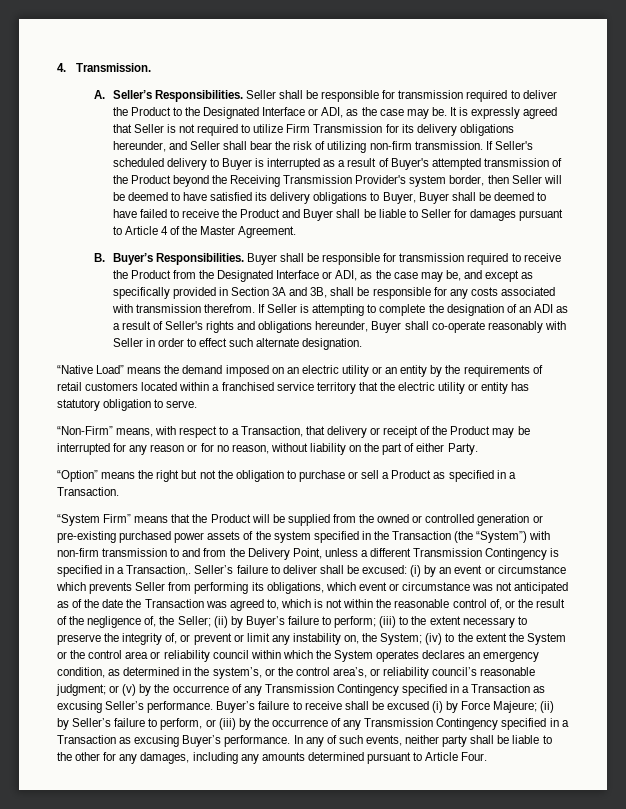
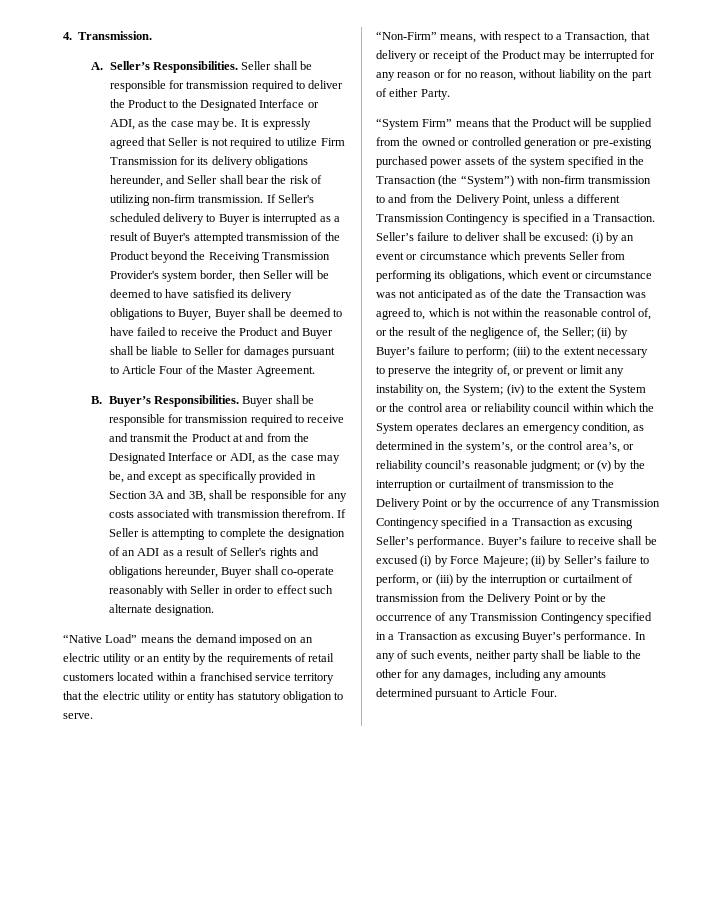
[160,226,168,235] 4 -> [159,366,184,374] Four
[112,270,171,279] the Product -> [108,433,265,442] and transmit the Product at and
[57,470,516,482] [57,487,119,496] // “Option” means the right but not the obligation to purchase or sell a Product as specified in a Transaction. -> (450, 94) none
[126,565,192,576] Transaction,. -> [593,214,656,222] Transaction.
(170, 688) none -> [376,479,615,491] [376,498,495,510] interruption or curtailment of transmission to the Delivery Point or by the
(269, 722) none -> [489,574,633,586] [376,593,606,605] interruption or curtailment of transmission from the Delivery Point or by the

